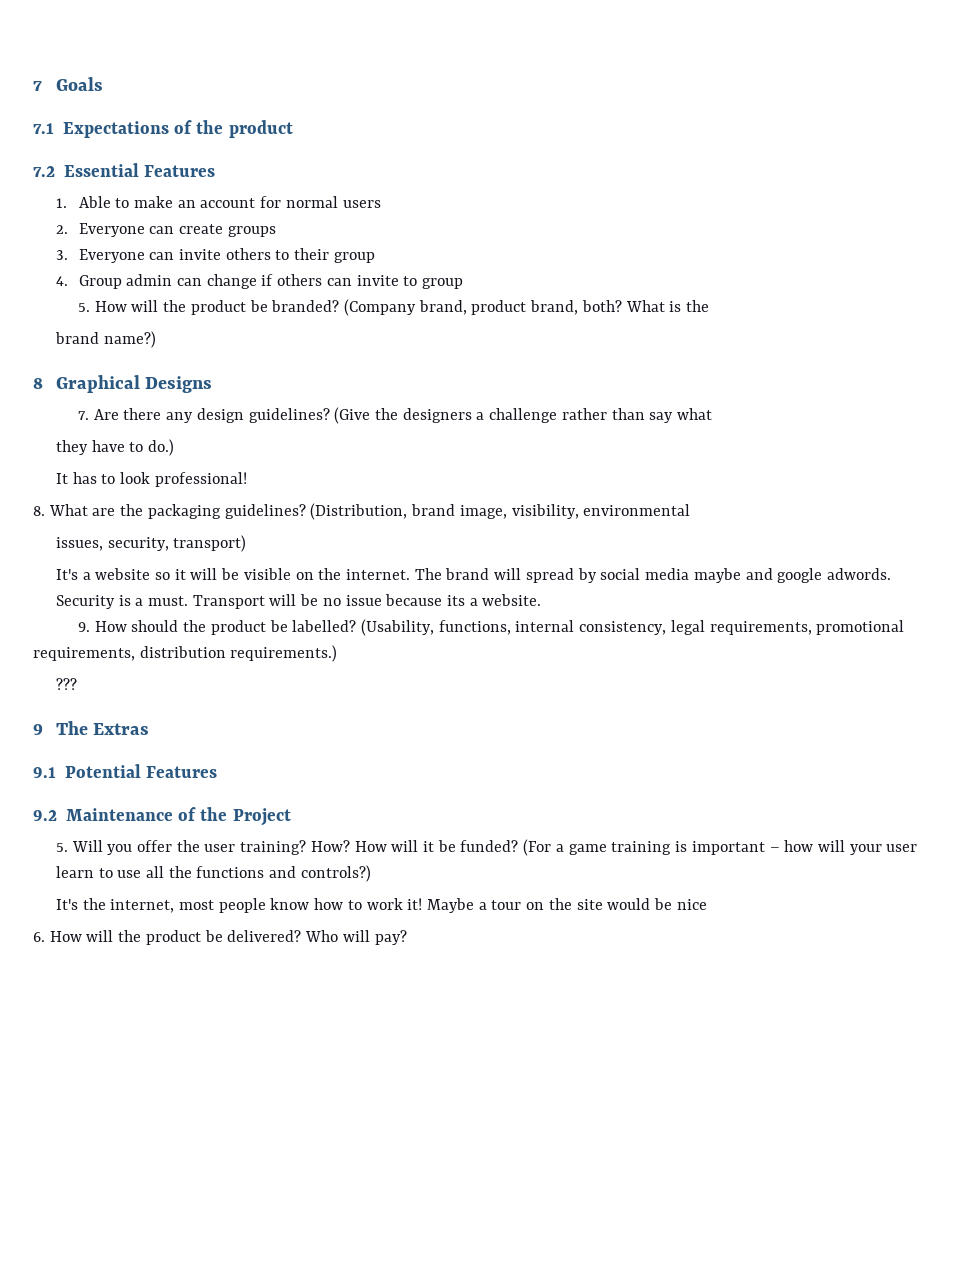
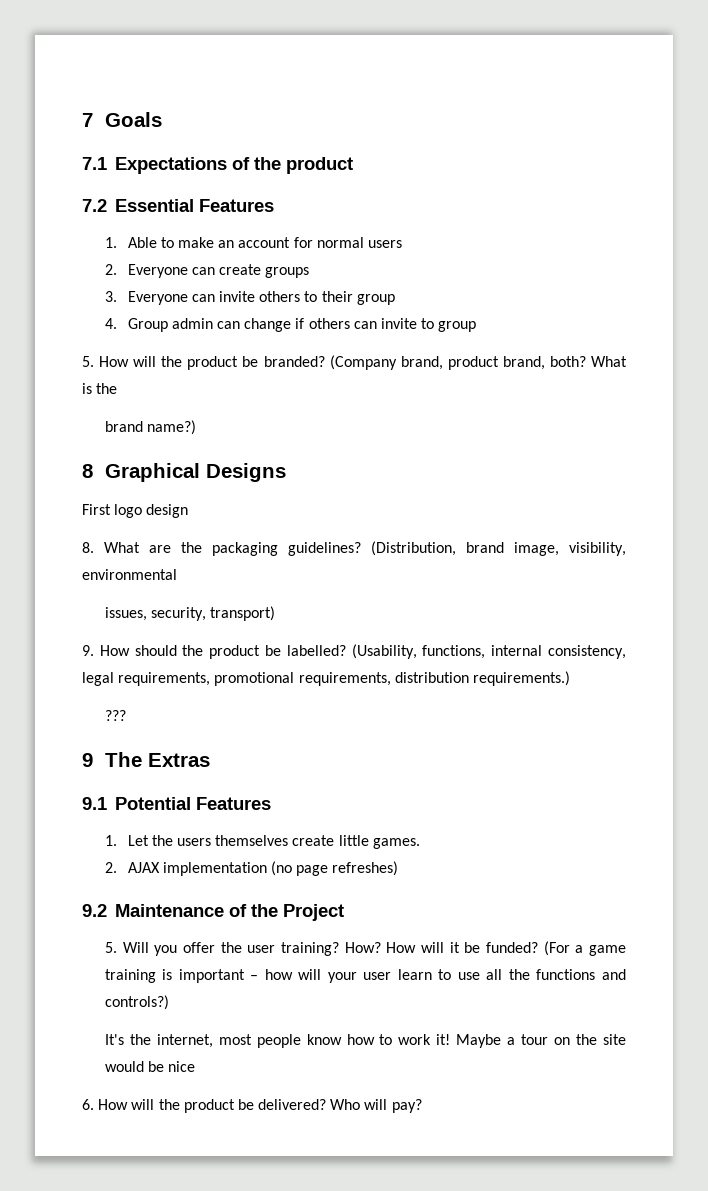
[77,407,713,424] [55,439,174,456] [55,472,247,487] 7. Are there any design guidelines? (Give the designers a challenge rather than say what // they have to do.) // It has to look professional! -> [82,504,189,518] First logo design
[55,568,891,583] [55,594,542,609] // It's a website so it will be visible on the internet. The brand will spread by social media maybe and google adwords. Security is a must. Transport will be no issue because its a website. -> (276, 613) none
(218, 772) none -> [104,835,420,849] [104,861,399,876] // 1. Let the users themselves create little games. // 2. AJAX implementation (no page refreshes)

